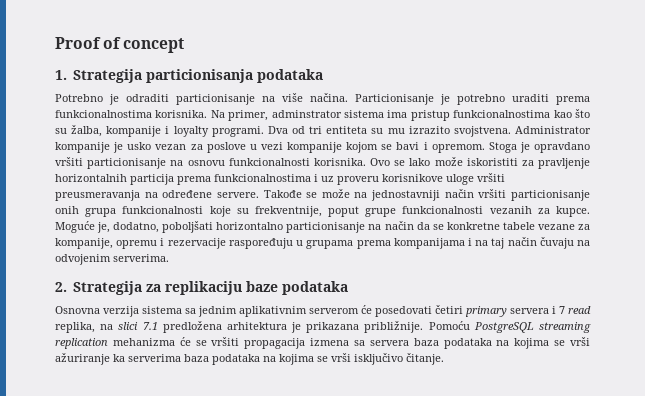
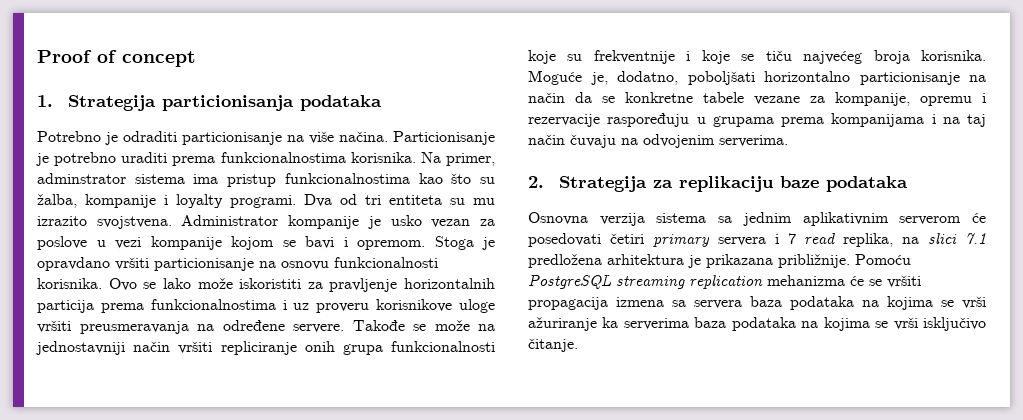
[510,190,590,201] particionisanje -> [220,341,297,355] repliciranje
[254,206,590,217] frekventnije, poput grupe funkcionalnosti vezanih za kupce. -> [593,50,987,64] frekventnije i koje se tiču najvećeg broja korisnika.

